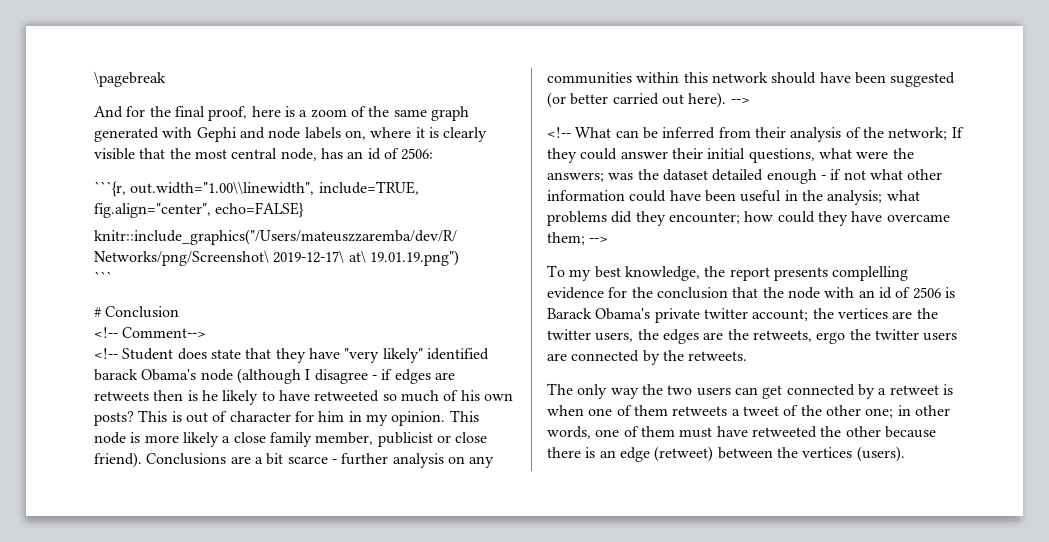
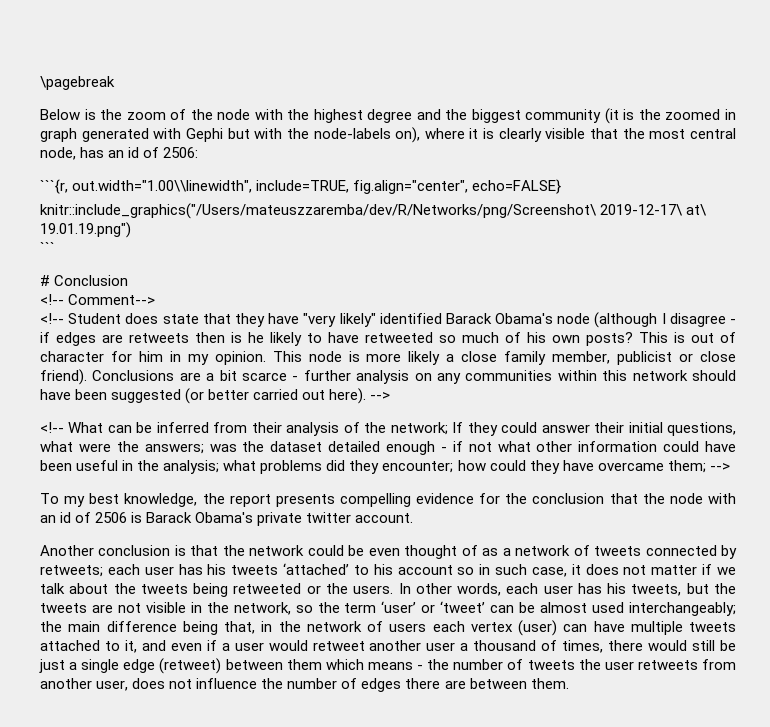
[94,106,469,121] [94,127,366,142] And for the final proof, here is a zoom of the same graph generated with Gephi and node labels on, -> [40,108,736,124] [40,127,421,143] Below is the zoom of the node with the highest degree and the biggest community (it is the zoomed in graph generated with Gephi but with the node-labels on),
[94,369,138,381] barack -> [445,313,492,324] Barack
[832,266,909,281] complelling -> [339,493,411,507] compelling
[752,308,938,321] [547,329,958,344] [547,350,748,365] [547,383,953,399] [547,405,950,418] [547,426,936,439] [547,446,905,462] account; the vertices are the twitter users, the edges are the retweets, ergo the twitter users are connected by the retweets. // The only way the two users can get connected by a retweet is when one of them retweets a tweet of the other one; in other words, one of them must have retweeted the other because there is an edge (retweet) between the vertices (users). -> [355,513,414,523] [40,545,738,559] [40,563,737,577] [40,583,737,597] [40,601,736,616] [40,620,736,636] [40,640,736,653] [39,658,737,674] [40,678,569,692] account. // Another conclusion is that the network could be even thought of as a network of tweets connected by retweets; each user has his tweets ‘attached’ to his account so in such case, it does not matter if we talk about the tweets being retweeted or the users. In other words, each user has his tweets, but the tweets are not visible in the network, so the term ‘user’ or ‘tweet’ can be almost used interchangeably; the main difference being that, in the network of users each vertex (user) can have multiple tweets attached to it, and even if a user would retweet another user a thousand of times, there would still be just a single edge (retweet) between them which means - the number of tweets the user retweets from another user, does not influence the number of edges there are between them.

